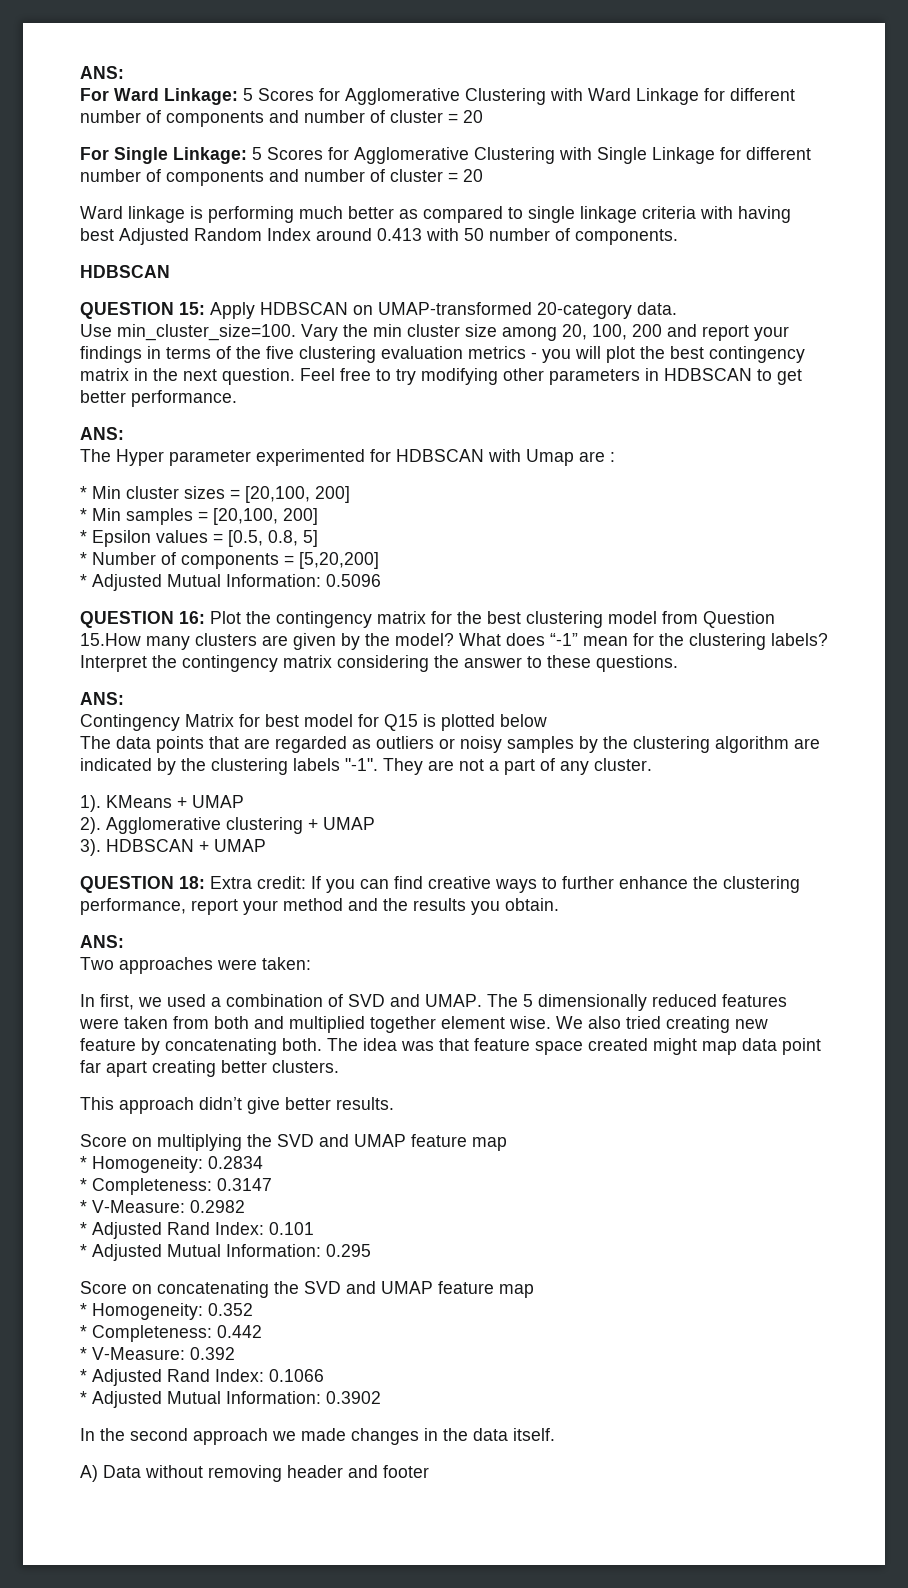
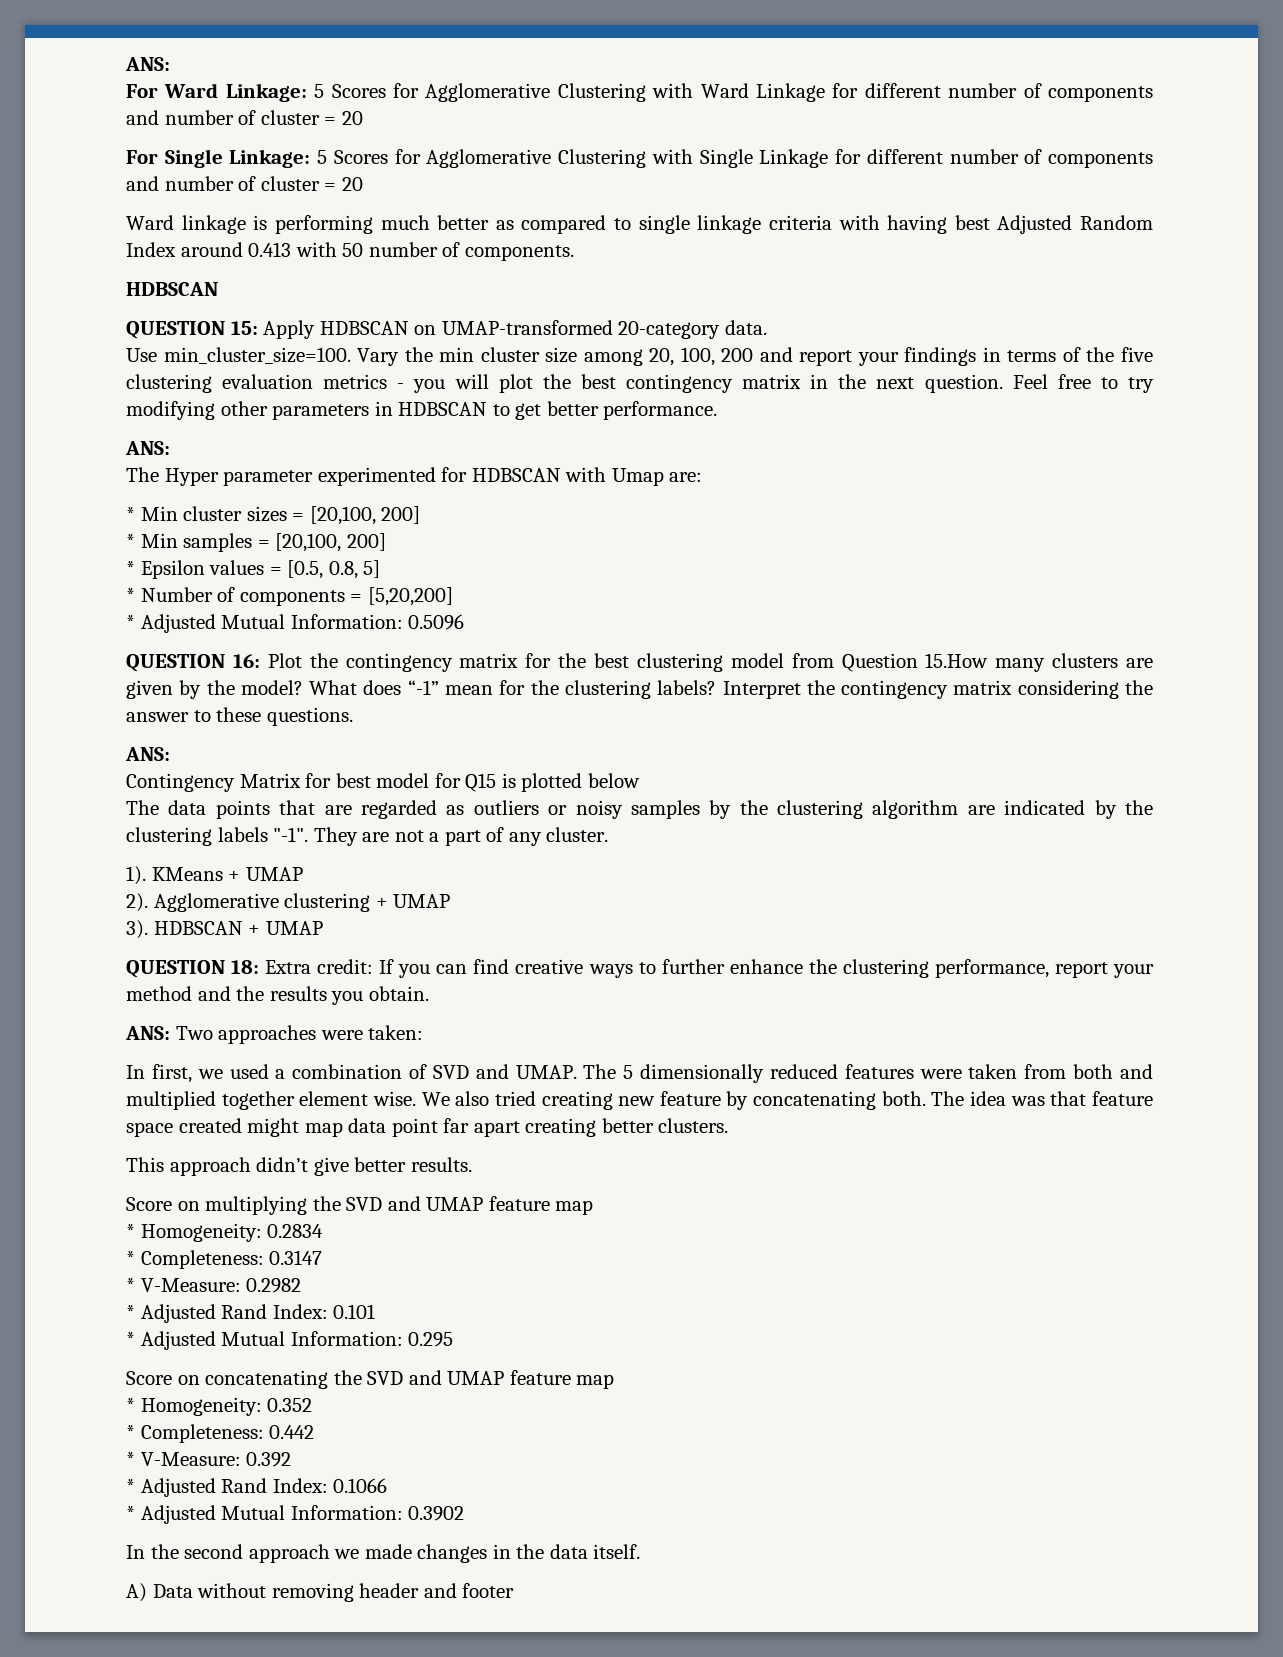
[579,451,615,462] are : -> [669,472,703,482] are:
(124, 941) // -> (170, 1033) none

